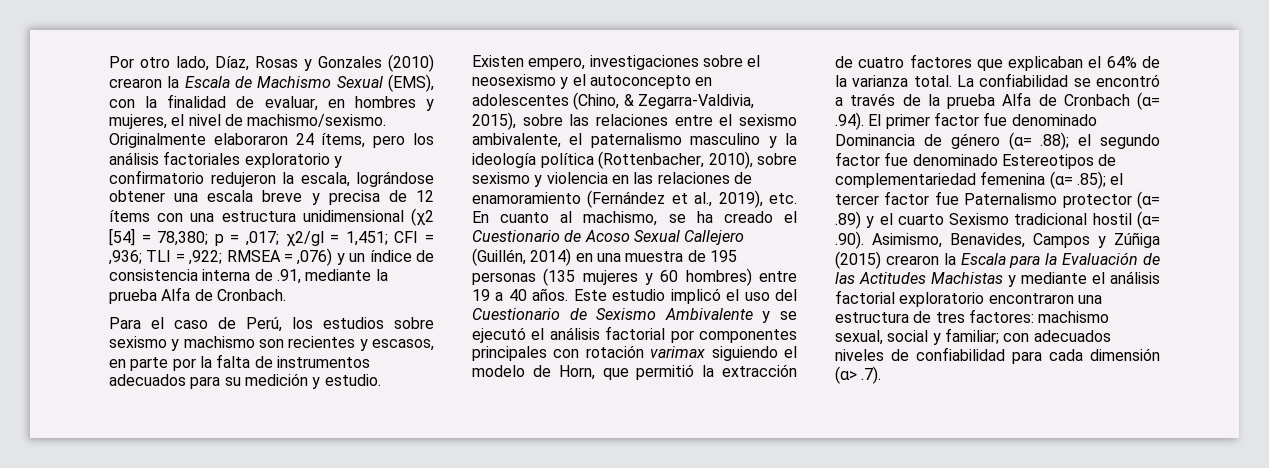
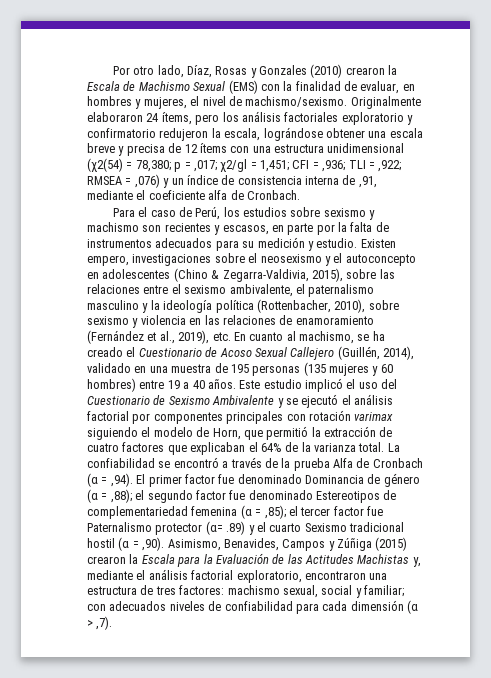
[388,74,434,92] (EMS), -> [228,80,258,94] (EMS)
[411,208,435,226] [109,228,135,246] (χ2 [54] -> [87,158,123,172] (χ2(54)
[276,269,388,284] [109,287,191,304] .91, mediante la prueba Alfa -> [358,176,377,188] [87,190,228,200] ,91, mediante el coeficiente alfa
[573,92,620,110] (Chino, -> [173,268,208,282] (Chino
[530,248,572,266] 2014) -> [383,346,414,360] [87,363,131,373] 2014), validado
[1137,92,1160,110] [835,112,864,130] (α= .94). -> [87,473,133,487] (α = ,94).
[1008,132,1070,150] (α= .88); -> [87,489,132,503] (α = ,88);
[1049,171,1106,189] (α= .85); -> [240,505,286,519] (α = ,85);
[1137,211,1160,229] [835,231,864,249] (α= .90). -> [118,537,165,551] (α = ,90).
[1008,275,1016,287] y -> [412,557,421,567] y,
[899,292,985,307] exploratorio -> [236,570,302,583] exploratorio,
[835,366,882,384] (α> .7). -> [407,600,418,614] [87,616,113,630] (α > ,7).

